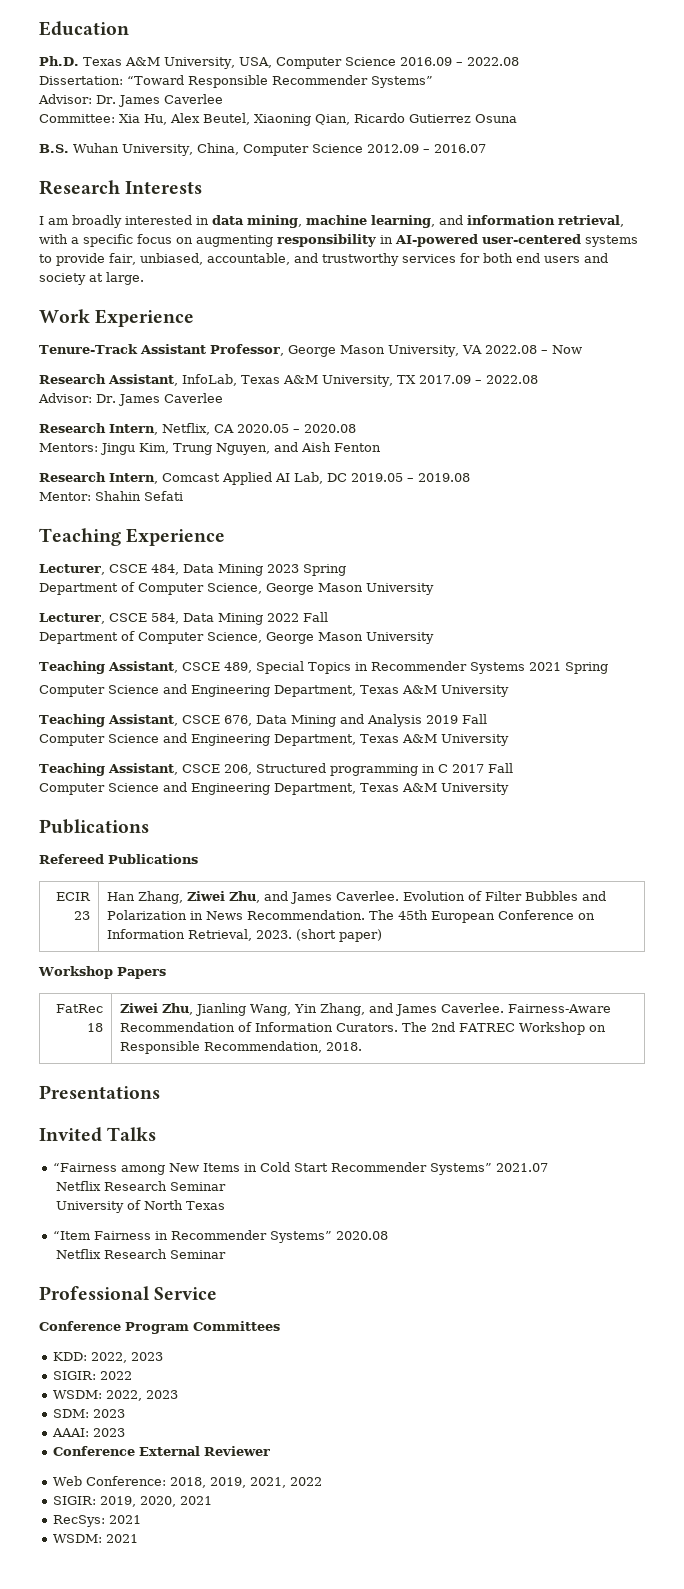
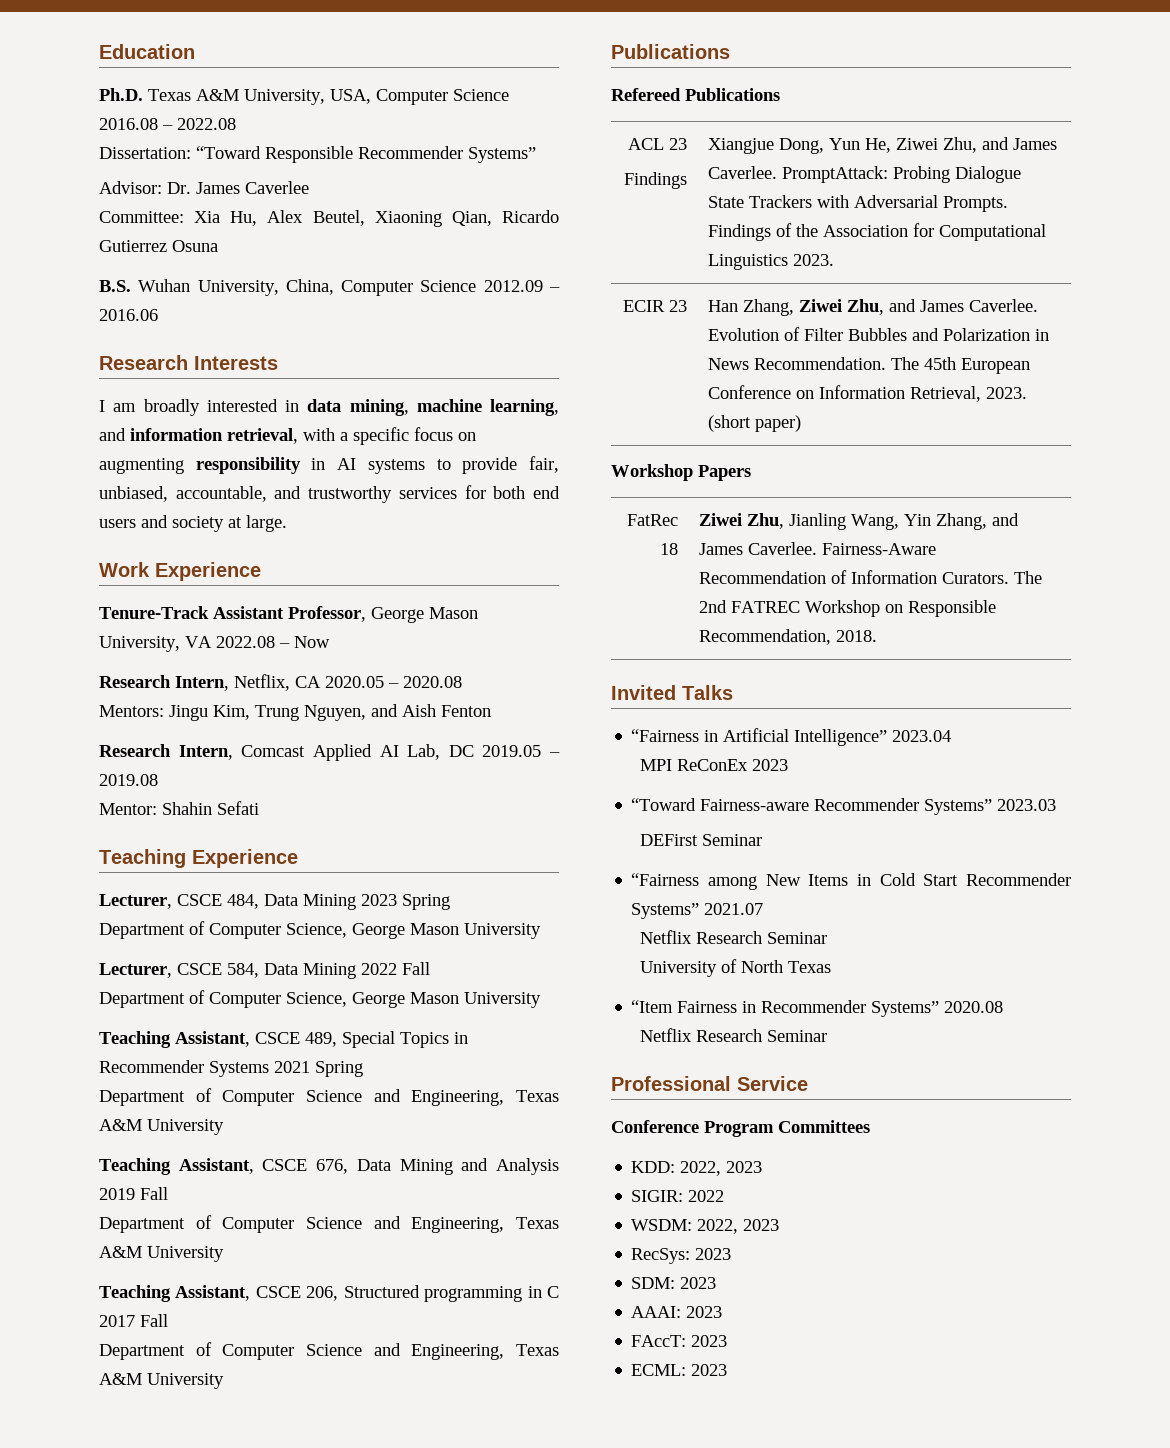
[399,57,452,66] 2016.09 -> [99,118,158,130] 2016.08
[433,144,486,153] 2016.07 -> [99,309,158,321] 2016.06
[395,234,581,247] AI-powered user-centered -> [337,458,357,470] AI
[39,374,538,387] [38,393,223,406] // Research Assistant, InfoLab, Texas A&M University, TX 2017.09 – 2022.08 // Advisor: Dr. James Caverlee -> (330, 642) none
[39,684,356,697] Computer Science and Engineering Department, -> [99,1088,505,1106] Department of Computer Science and Engineering,
[39,733,356,746] Computer Science and Engineering Department, -> [99,1215,505,1233] Department of Computer Science and Engineering,
[39,782,356,795] Computer Science and Engineering Department, -> [99,1342,505,1360] Department of Computer Science and Engineering,
(198, 859) none -> [627,138,687,150] [623,172,687,189] [708,137,1058,154] [708,166,1022,183] [708,195,1009,212] [708,223,1047,241] [708,254,835,270] // ACL 23 // Findings | Xiangjue Dong, Yun He, Ziwei Zhu, and James Caverlee. PromptAttack: Probing Dialogue State Trackers with Adversarial Prompts. Findings of the Association for Computational Linguistics 2023.
[39,1085,160,1099] // Presentations -> (878, 636) none
(157, 1134) none -> [631,728,952,746] [639,759,788,771] [631,798,1057,815] [639,834,762,846] // “Fairness in Artificial Intelligence” 2023.04 // MPI ReConEx 2023 // “Toward Fairness-aware Recommender Systems” 2023.03 // DEFirst Seminar
(178, 1394) none -> [631,1248,732,1264] // RecSys: 2023
[52,1446,270,1456] [52,1476,322,1488] [52,1496,212,1507] [52,1515,141,1527] [52,1534,138,1543] Conference External Reviewer // Web Conference: 2018, 2019, 2021, 2022 // SIGIR: 2019, 2020, 2021 // RecSys: 2021 // WSDM: 2021 -> [631,1335,728,1347] [631,1364,728,1376] FAccT: 2023 // ECML: 2023

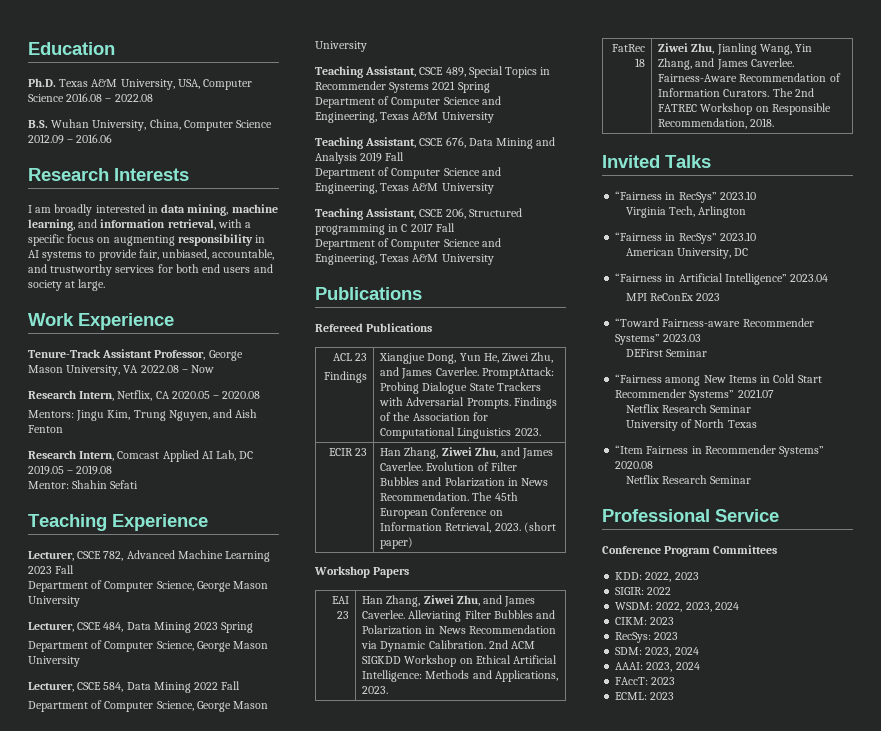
[99,146,536,163] [99,181,309,194] [99,210,559,227] [99,240,218,252] // Dissertation: “Toward Responsible Recommender Systems” // Advisor: Dr. James Caverlee // Committee: Xia Hu, Alex Beutel, Xiaoning Qian, Ricardo Gutierrez Osuna -> (153, 98) none
(298, 858) none -> [28,550,271,562] [28,565,75,574] [28,580,269,592] [28,596,80,607] // Lecturer, CSCE 782, Advanced Machine Learning 2023 Fall // Department of Computer Science, George Mason University
(751, 473) none -> [331,596,349,604] [336,611,349,619] [362,595,536,607] [362,610,556,622] [362,625,556,635] [361,640,536,652] [362,655,558,667] [362,670,558,682] [362,686,389,694] // EAI 23 | Han Zhang, Ziwei Zhu, and James Caverlee. Alleviating Filter Bubbles and Polarization in News Recommendation via Dynamic Calibration. 2nd ACM SIGKDD Workshop on Ethical Artificial Intelligence: Methods and Applications, 2023.
(733, 692) none -> [615,191,756,203] [625,206,747,218] [615,232,756,244] [625,248,749,259] // “Fairness in RecSys” 2023.10 // Virginia Tech, Arlington // “Fairness in RecSys” 2023.10 // American University, DC
(739, 1226) none -> [685,602,739,612] [615,617,648,625] 2023, 2024 // CIKM:
[680,1277,717,1289] 2023 -> [645,647,699,657] 2023, 2024
[686,1306,723,1318] 2023 -> [646,662,700,672] 2023, 2024

